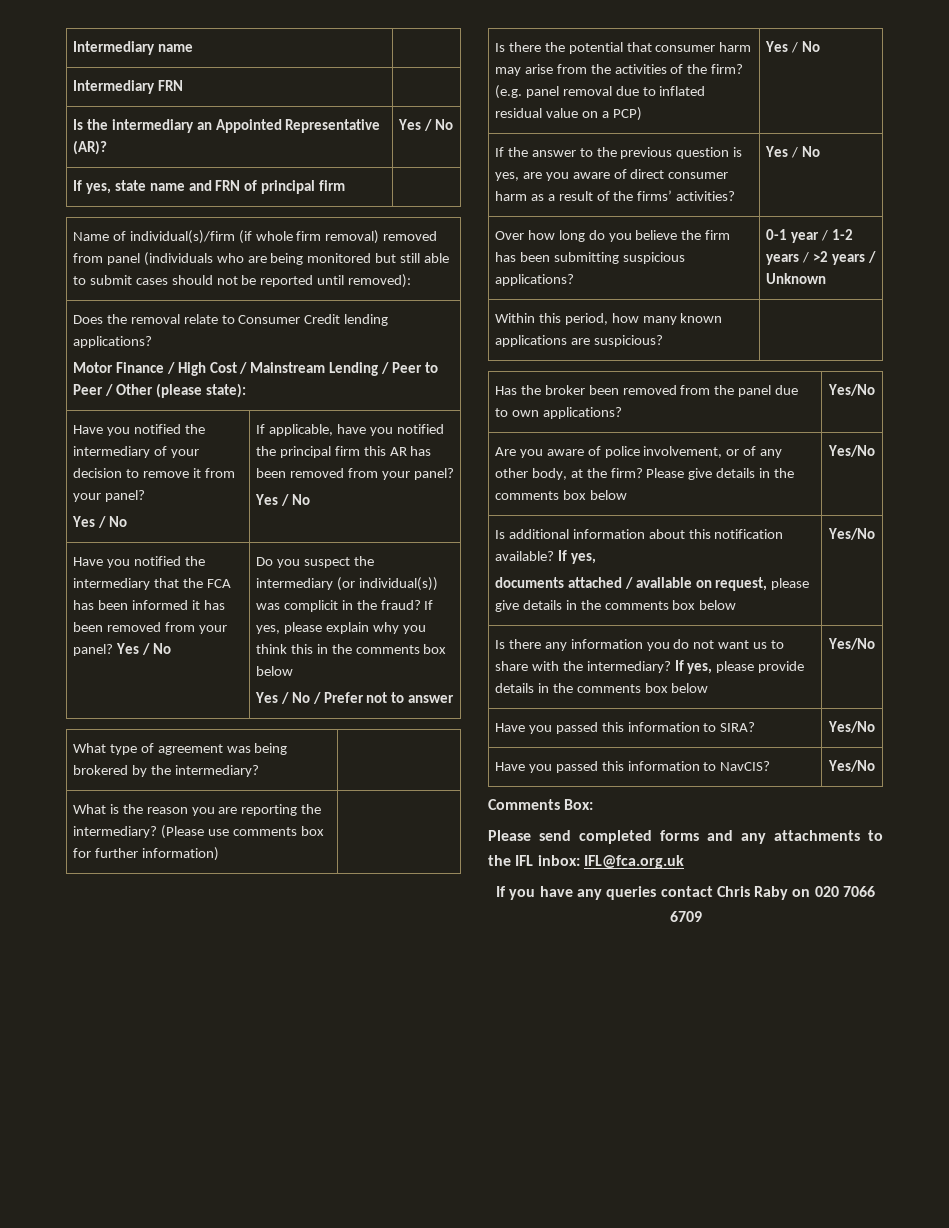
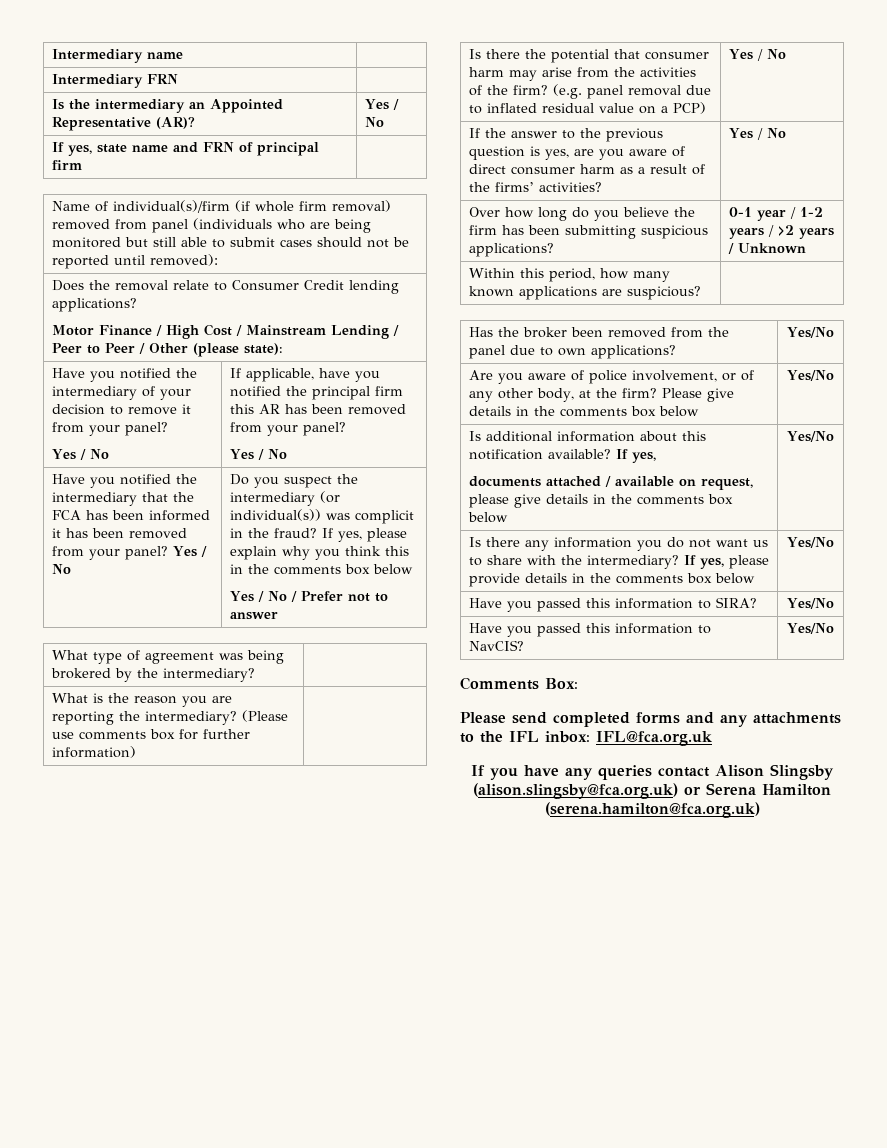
[716,886,876,900] [669,911,702,922] Chris Raby on 020 7066 6709 -> [715,764,834,780] [473,783,831,799] [544,802,760,818] Alison Slingsby (alison.slingsby@fca.org.uk) or Serena Hamilton (serena.hamilton@fca.org.uk)

